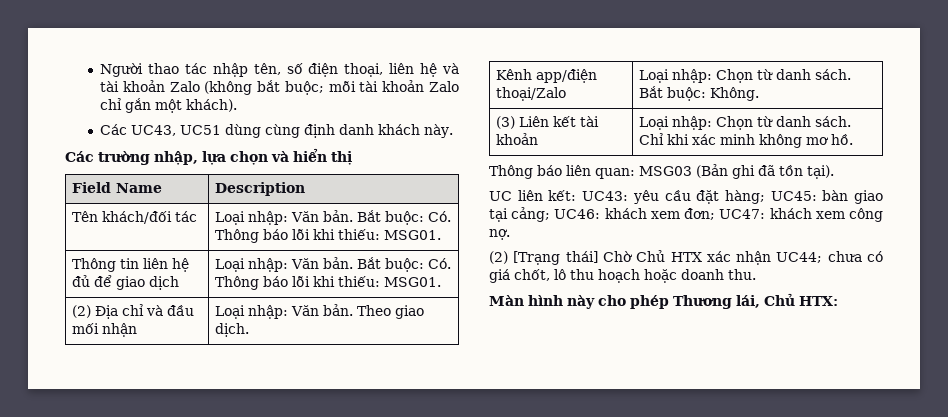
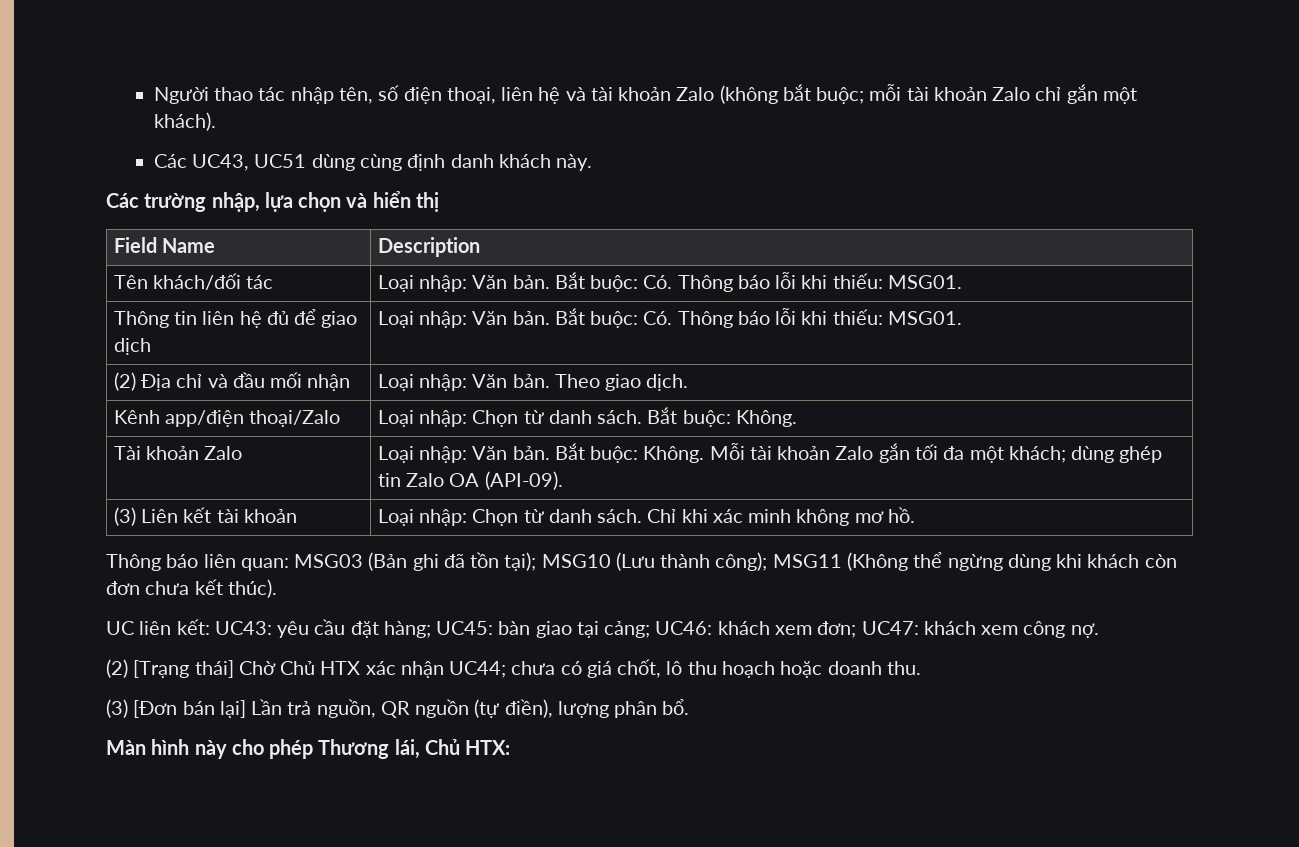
(759, 94) none -> [113,446,243,460] [377,443,1163,463] [377,471,563,490] // Tài khoản Zalo | Loại nhập: Văn bản. Bắt buộc: Không. Mỗi tài khoản Zalo gắn tối đa một khách; dùng ghép tin Zalo OA (API-09).
[807,165,834,179] tại). -> [504,552,1177,571] [106,579,277,598] tại); MSG10 (Lưu thành công); MSG11 (Không thể ngừng dùng khi khách còn đơn chưa kết thúc).
(756, 274) none -> [106,699,690,718] // (3) [Đơn bán lại] Lần trả nguồn, QR nguồn (tự điền), lượng phân bổ.

